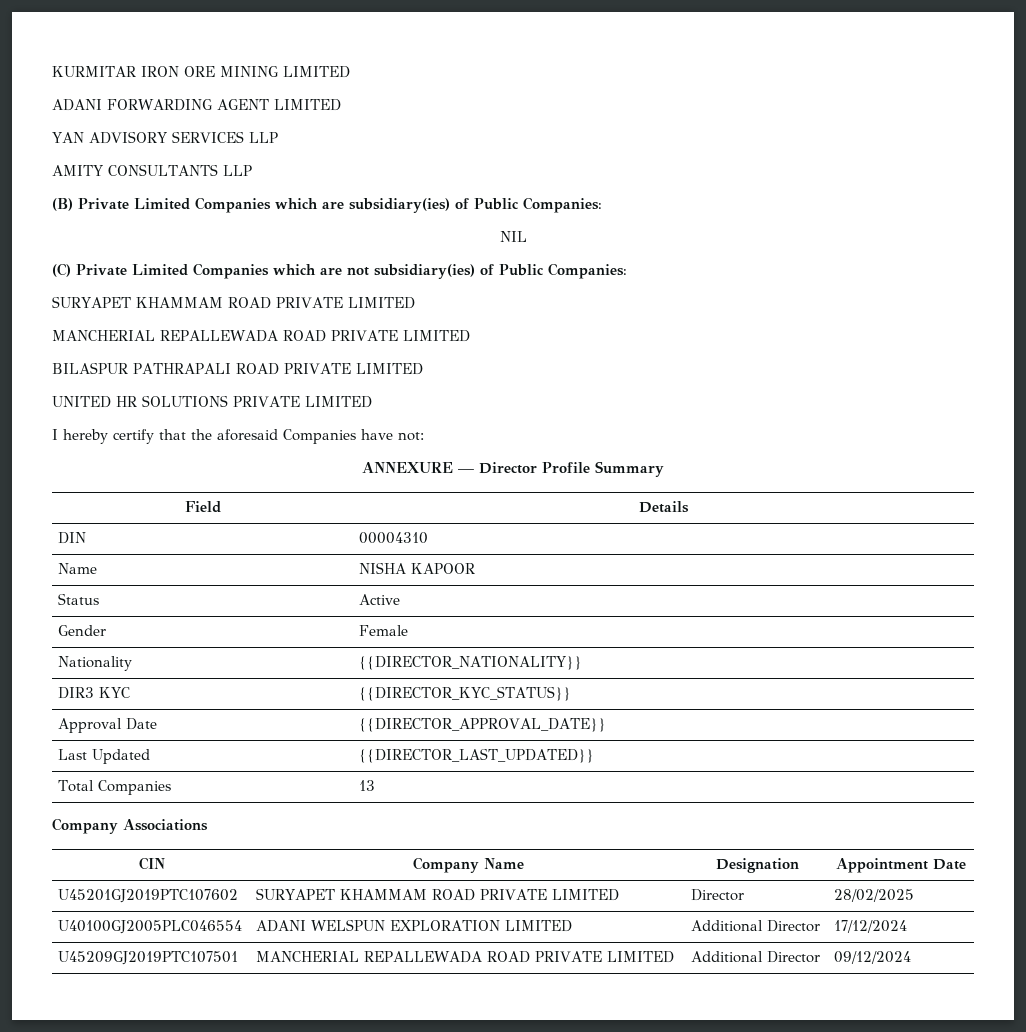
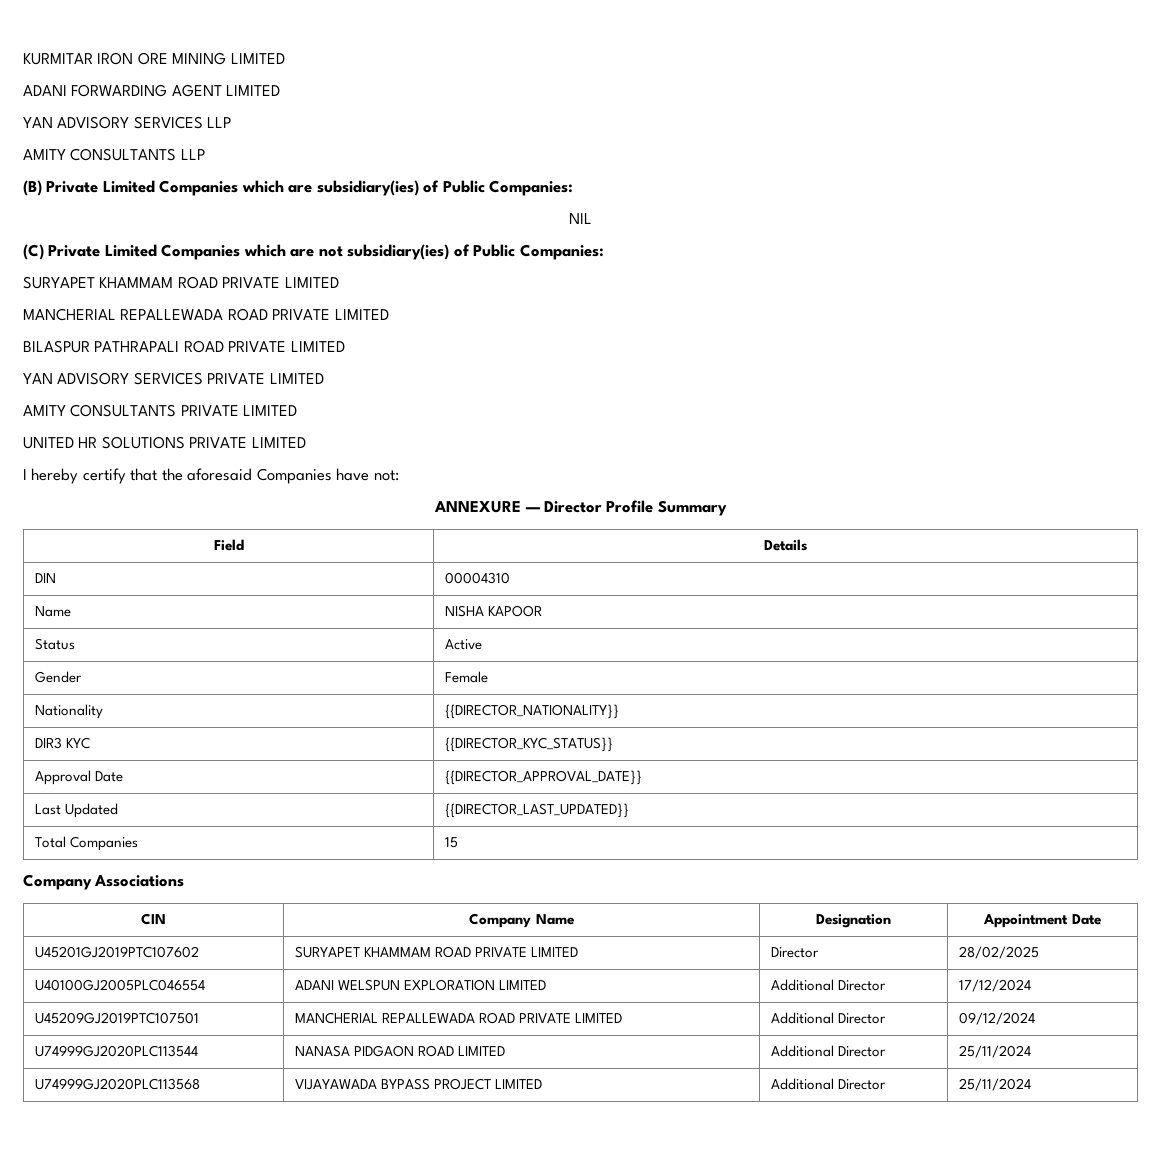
(423, 369) none -> [23,372,324,385] [23,404,298,417] // YAN ADVISORY SERVICES PRIVATE LIMITED // AMITY CONSULTANTS PRIVATE LIMITED
[359,780,376,791] 13 -> [445,837,459,848] 15
(912, 957) none -> [35,1045,199,1057] [295,1045,506,1057] [771,1045,887,1057] [959,1045,1032,1058] [35,1078,201,1090] [295,1078,543,1090] [771,1078,887,1090] [959,1078,1032,1091] // U74999GJ2020PLC113544 | NANASA PIDGAON ROAD LIMITED | Additional Director | 25/11/2024 // U74999GJ2020PLC113568 | VIJAYAWADA BYPASS PROJECT LIMITED | Additional Director | 25/11/2024

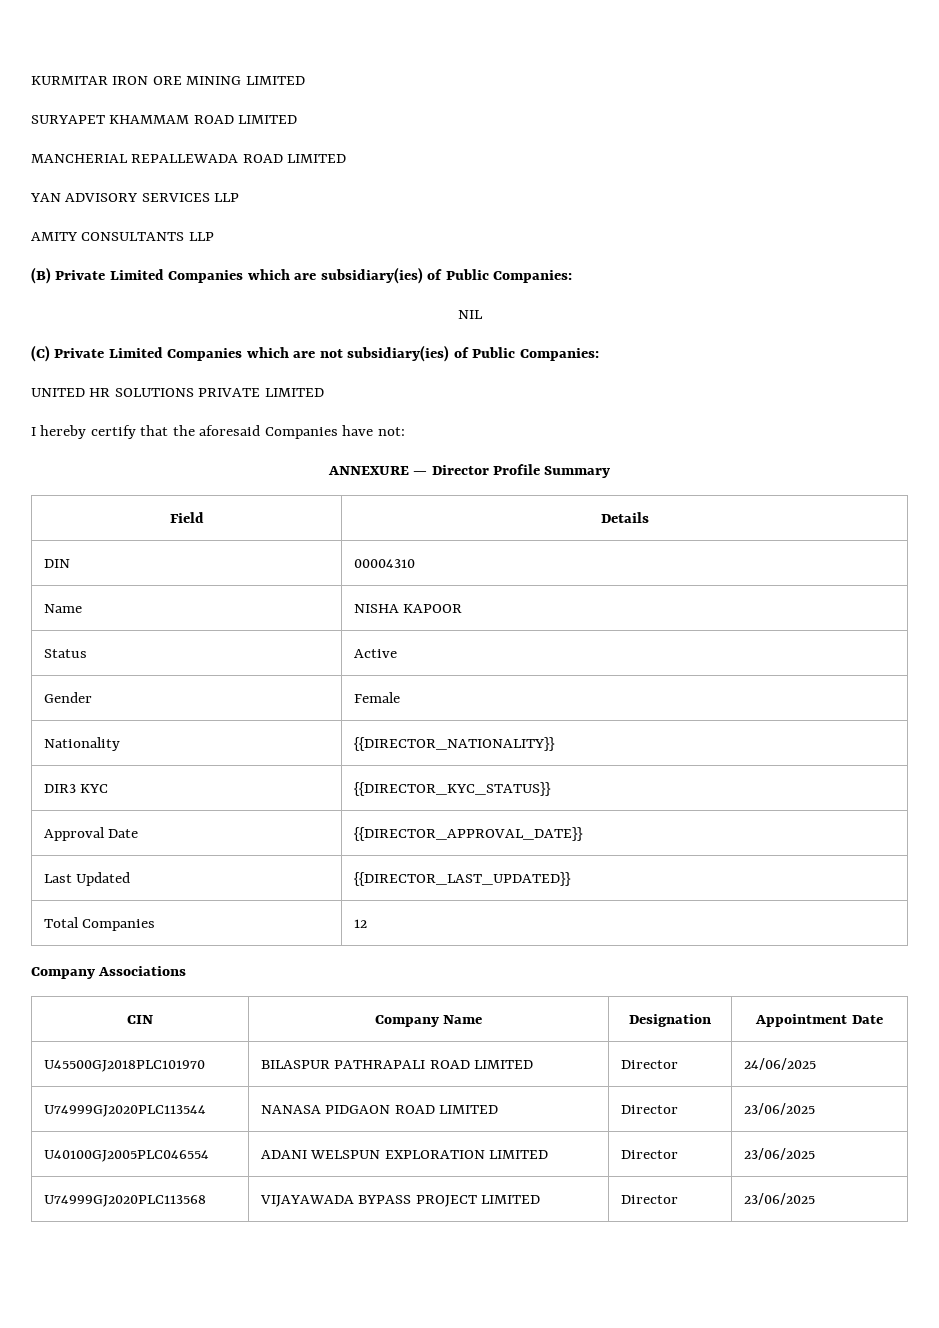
[23,84,222,97] ADANI FORWARDING AGENT -> [31,115,298,124] [31,154,283,163] SURYAPET KHAMMAM ROAD LIMITED // MANCHERIAL REPALLEWADA ROAD
[23,276,339,289] [23,308,389,321] [23,340,345,353] [23,372,324,385] [23,404,298,417] // SURYAPET KHAMMAM ROAD PRIVATE LIMITED // MANCHERIAL REPALLEWADA ROAD PRIVATE LIMITED // BILASPUR PATHRAPALI ROAD PRIVATE LIMITED // YAN ADVISORY SERVICES PRIVATE LIMITED // AMITY CONSULTANTS PRIVATE LIMITED -> (599, 354) none
[445,837,459,848] 15 -> [353,919,367,928] 12
[35,946,200,958] [295,946,579,958] [771,947,820,958] [959,946,1040,959] U45201GJ2019PTC107602 | SURYAPET KHAMMAM ROAD PRIVATE LIMITED | Director | 28/02/2025 -> [43,1060,205,1072] [260,1060,534,1069] [620,1060,678,1069] [743,1058,816,1070] [43,1105,206,1117] [260,1105,499,1114] [620,1105,678,1114] [743,1103,815,1115] U45500GJ2018PLC101970 | BILASPUR PATHRAPALI ROAD LIMITED | Director | 24/06/2025 // U74999GJ2020PLC113544 | NANASA PIDGAON ROAD LIMITED | Director | 23/06/2025
[771,979,887,991] [959,979,1032,992] [35,1012,200,1024] [295,1012,623,1024] [771,1012,887,1024] [959,1012,1036,1025] [35,1045,199,1057] [295,1045,506,1057] [771,1045,887,1057] [959,1045,1032,1058] Additional Director | 17/12/2024 // U45209GJ2019PTC107501 | MANCHERIAL REPALLEWADA ROAD PRIVATE LIMITED | Additional Director | 09/12/2024 // U74999GJ2020PLC113544 | NANASA PIDGAON ROAD LIMITED | Additional Director | 25/11/2024 -> [620,1150,678,1159] [743,1148,815,1160] Director | 23/06/2025
[771,1078,887,1090] [959,1078,1032,1091] Additional Director | 25/11/2024 -> [620,1195,678,1204] [743,1193,815,1205] Director | 23/06/2025

